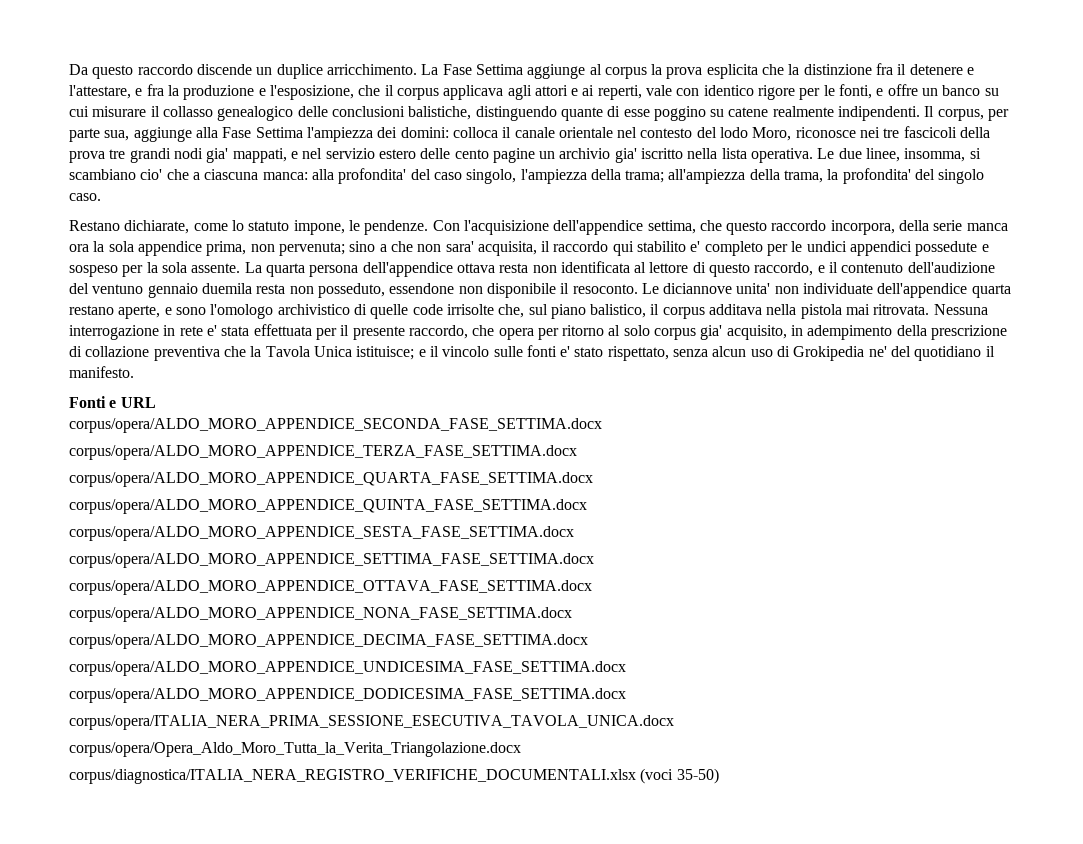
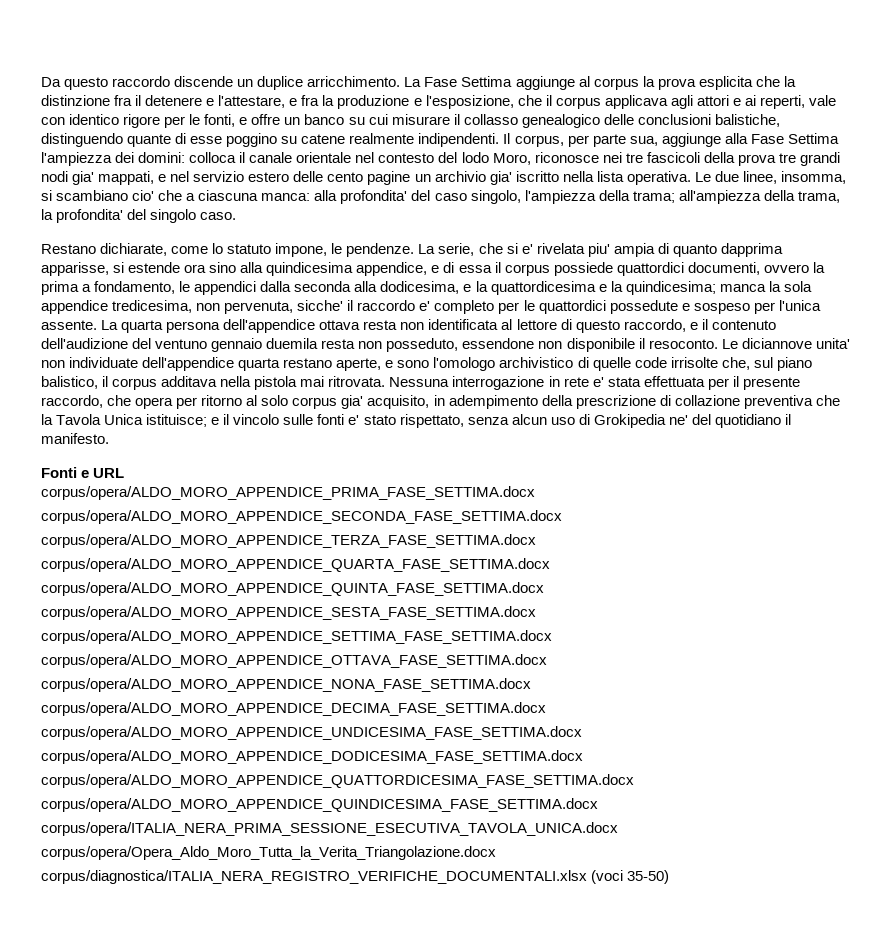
[432,220,1008,235] [69,241,687,256] Con l'acquisizione dell'appendice settima, che questo raccordo incorpora, della serie manca ora la sola appendice prima, non pervenuta; sino a che non sara' acquisita, il raccordo qui stabilito -> [418,243,783,257] [41,262,825,276] [41,281,812,295] [41,300,416,314] La serie, che si e' rivelata piu' ampia di quanto dapprima apparisse, si estende ora sino alla quindicesima appendice, e di essa il corpus possiede quattordici documenti, ovvero la prima a fondamento, le appendici dalla seconda alla dodicesima, e la quattordicesima e la quindicesima; manca la sola appendice tredicesima, non pervenuta, sicche' il raccordo
[806,241,913,256] undici appendici -> [538,300,606,314] quattordici
[146,262,187,273] la sola -> [778,300,821,311] l'unica
(156, 402) none -> [41,486,535,500] // corpus/opera/ALDO_MORO_APPENDICE_PRIMA_FASE_SETTIMA.docx
(626, 695) none -> [41,774,634,788] [41,798,598,812] // corpus/opera/ALDO_MORO_APPENDICE_QUATTORDICESIMA_FASE_SETTIMA.docx // corpus/opera/ALDO_MORO_APPENDICE_QUINDICESIMA_FASE_SETTIMA.docx

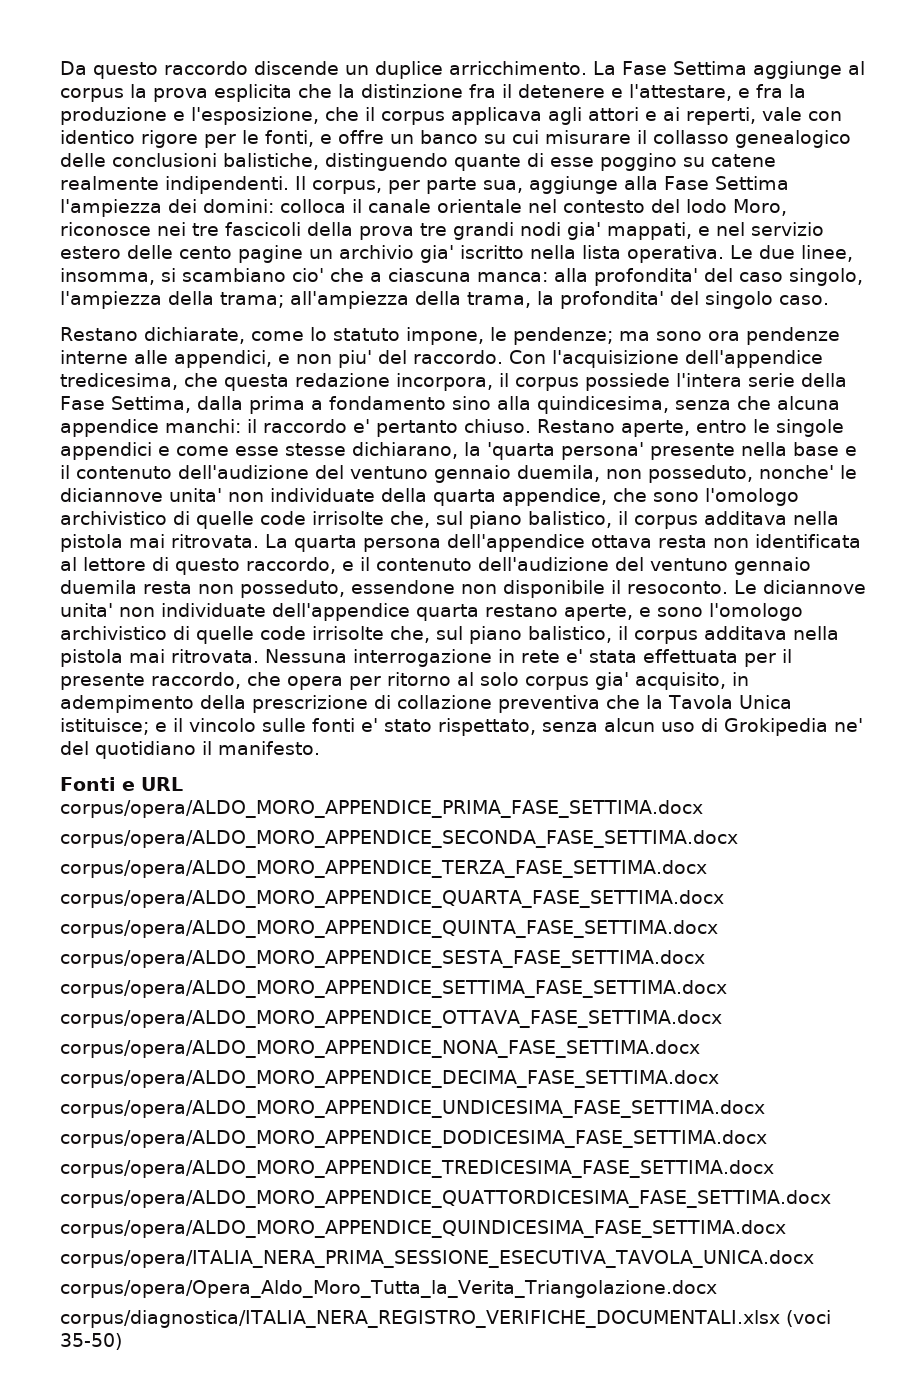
[346,243,783,257] [41,262,825,276] [41,281,812,295] [41,300,821,314] [41,320,97,330] pendenze. La serie, che si e' rivelata piu' ampia di quanto dapprima apparisse, si estende ora sino alla quindicesima appendice, e di essa il corpus possiede quattordici documenti, ovvero la prima a fondamento, le appendici dalla seconda alla dodicesima, e la quattordicesima e la quindicesima; manca la sola appendice tredicesima, non pervenuta, sicche' il raccordo e' completo per le quattordici possedute e sospeso per l'unica assente. -> [512,327,840,345] [60,350,823,368] [60,373,847,391] [60,396,840,414] [60,419,844,437] [60,442,857,460] [60,465,857,483] [60,488,799,506] [60,511,839,529] [60,534,259,552] pendenze; ma sono ora pendenze interne alle appendici, e non piu' del raccordo. Con l'acquisizione dell'appendice tredicesima, che questa redazione incorpora, il corpus possiede l'intera serie della Fase Settima, dalla prima a fondamento sino alla quindicesima, senza che alcuna appendice manchi: il raccordo e' pertanto chiuso. Restano aperte, entro le singole appendici e come esse stesse dichiarano, la 'quarta persona' presente nella base e il contenuto dell'audizione del ventuno gennaio duemila, non posseduto, nonche' le diciannove unita' non individuate della quarta appendice, che sono l'omologo archivistico di quelle code irrisolte che, sul piano balistico, il corpus additava nella pistola mai ritrovata.
(583, 757) none -> [60,1160,774,1178] // corpus/opera/ALDO_MORO_APPENDICE_TREDICESIMA_FASE_SETTIMA.docx

